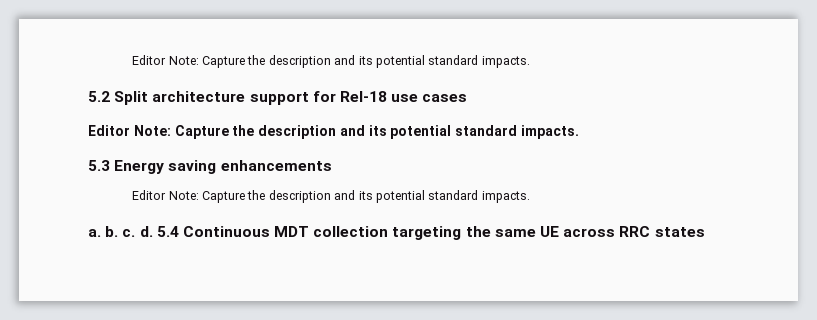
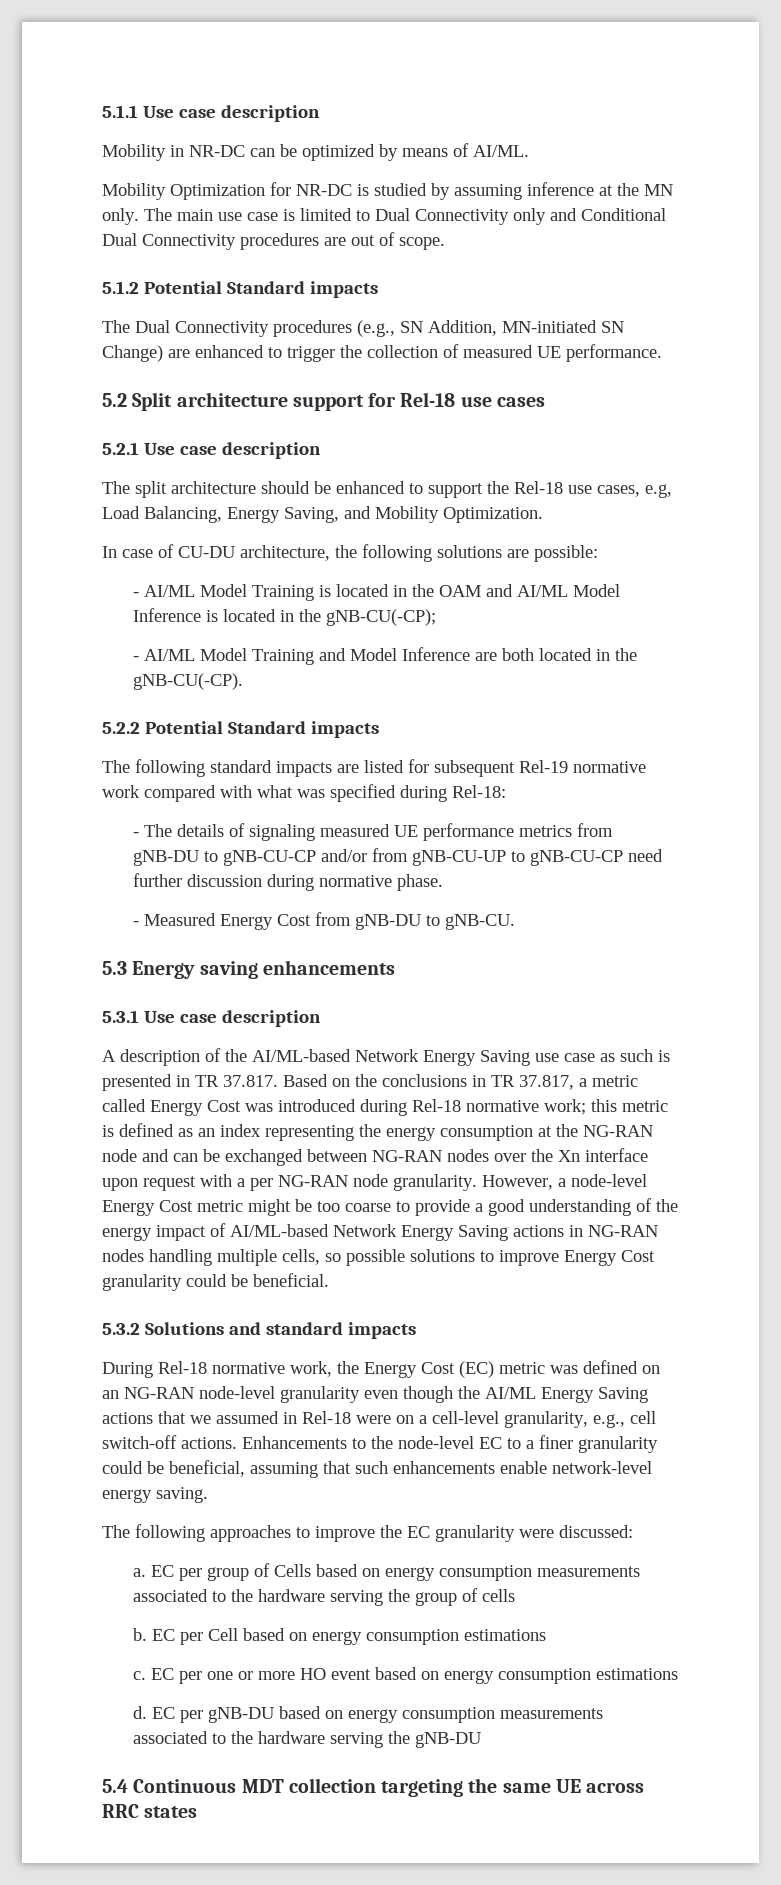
[132,55,530,68] Editor Note: Capture the description and its potential standard impacts. -> [102,105,320,122] [102,143,529,161] [102,182,673,200] [102,208,666,225] [102,232,445,250] [102,281,378,298] [102,320,624,337] [102,344,662,362] 5.1.1 Use case description // Mobility in NR-DC can be optimized by means of AI/ML. // Mobility Optimization for NR-DC is studied by assuming inference at the MN only. The main use case is limited to Dual Connectivity only and Conditional Dual Connectivity procedures are out of scope. // 5.1.2 Potential Standard impacts // The Dual Connectivity procedures (e.g., SN Addition, MN-initiated SN Change) are enhanced to trigger the collection of measured UE performance.
[88,125,580,139] [88,160,332,174] [132,190,530,203] [88,226,153,237] Editor Note: Capture the description and its potential standard impacts. // 5.3 Energy saving enhancements // Editor Note: Capture the description and its potential standard impacts. // a. b. c. d. -> [102,442,321,459] [102,481,672,498] [102,506,543,523] [102,544,598,562] [133,584,621,601] [133,608,437,626] [133,647,638,665] [133,673,244,690] [102,721,379,738] [102,759,646,777] [102,784,506,802] [133,823,614,841] [133,848,664,866] [133,873,444,891] [133,912,516,930] [102,960,395,979] [102,1010,321,1027] [102,1048,670,1066] [102,1074,638,1091] [102,1099,668,1116] [102,1123,653,1141] [102,1148,648,1166] [102,1174,647,1191] [102,1198,678,1216] [102,1223,658,1241] [102,1249,655,1266] [102,1273,329,1291] [102,1322,416,1339] [102,1360,660,1378] [102,1386,648,1403] [102,1411,656,1428] [102,1435,658,1453] [102,1460,652,1478] [102,1487,208,1503] [102,1524,633,1542] [133,1563,641,1581] [133,1588,516,1606] [133,1628,547,1645] [133,1667,679,1684] [133,1706,604,1723] [133,1731,482,1748] 5.2.1 Use case description // The split architecture should be enhanced to support the Rel-18 use cases, e.g, Load Balancing, Energy Saving, and Mobility Optimization. // In case of CU-DU architecture, the following solutions are possible: // - AI/ML Model Training is located in the OAM and AI/ML Model Inference is located in the gNB-CU(-CP); // - AI/ML Model Training and Model Inference are both located in the gNB-CU(-CP). // 5.2.2 Potential Standard impacts // The following standard impacts are listed for subsequent Rel-19 normative work compared with what was specified during Rel-18: // - The details of signaling measured UE performance metrics from gNB-DU to gNB-CU-CP and/or from gNB-CU-UP to gNB-CU-CP need further discussion during normative phase. // - Measured Energy Cost from gNB-DU to gNB-CU. // 5.3 Energy saving enhancements // 5.3.1 Use case description // A description of the AI/ML-based Network Energy Saving use case as such is presented in TR 37.817. Based on the conclusions in TR 37.817, a metric called Energy Cost was introduced during Rel-18 normative work; this metric is defined as an index representing the energy consumption at the NG-RAN node and can be exchanged between NG-RAN nodes over the Xn interface upon request with a per NG-RAN node granularity. However, a node-level Energy Cost metric might be too coarse to provide a good understanding of the energy impact of AI/ML-based Network Energy Saving actions in NG-RAN nodes handling multiple cells, so possible solutions to improve Energy Cost granularity could be beneficial. // 5.3.2 Solutions and standard impacts // During Rel-18 normative work, the Energy Cost (EC) metric was defined on an NG-RAN node-level granularity even though the AI/ML Energy Saving actions that we assumed in Rel-18 were on a cell-level granularity, e.g., cell switch-off actions. Enhancements to the node-level EC to a finer granularity could be beneficial, assuming that such enhancements enable network-level energy saving. // The following approaches to improve the EC granularity were discussed: // a. EC per group of Cells based on energy consumption measurements associated to the hardware serving the group of cells // b. EC per Cell based on energy consumption estimations // c. EC per one or more HO event based on energy consumption estimations // d. EC per gNB-DU based on energy consumption measurements associated to the hardware serving the gNB-DU //

